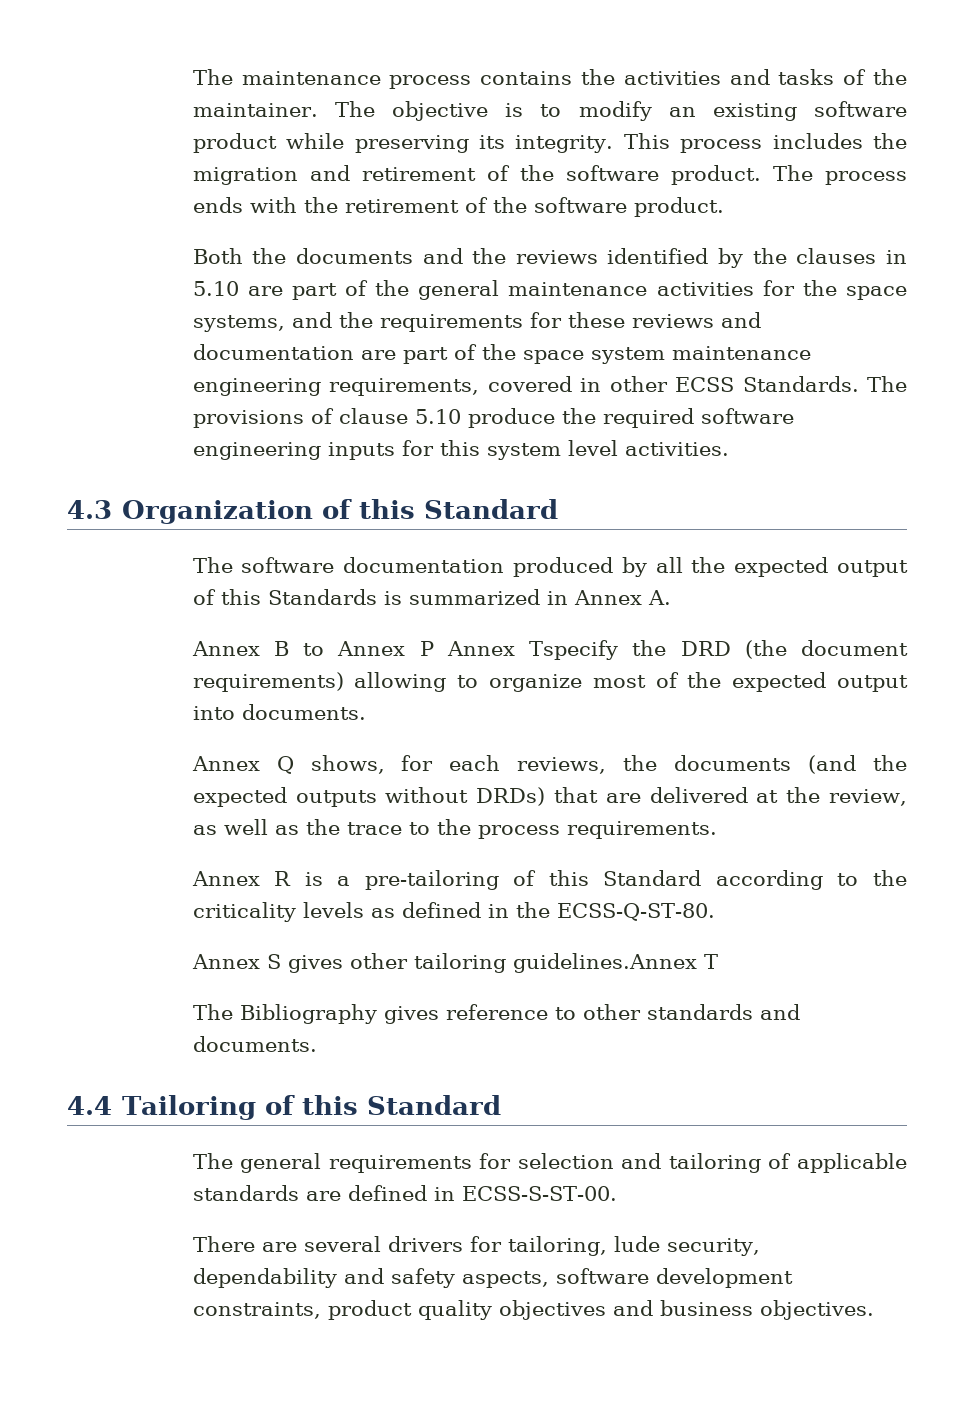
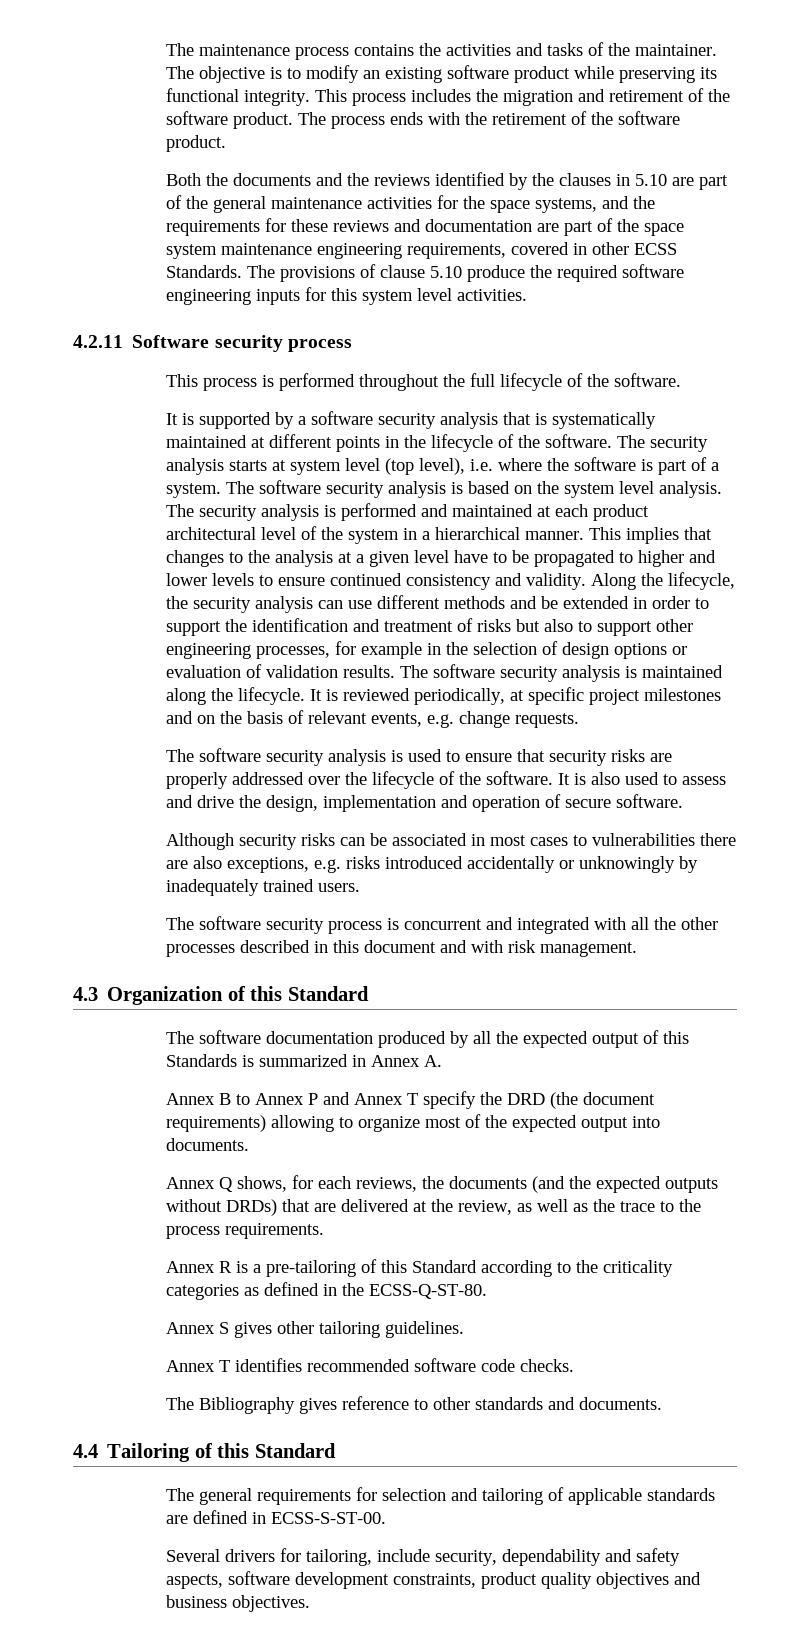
(505, 142) none -> [166,88,240,102] functional
(729, 449) none -> [73,335,352,352] [166,373,682,391] [166,411,657,429] [166,434,709,452] [166,457,720,475] [166,480,723,498] [166,503,650,521] [166,526,713,544] [166,550,717,567] [166,572,736,590] [166,595,710,613] [166,618,694,636] [166,641,688,659] [166,664,724,682] [166,687,722,705] [166,710,580,728] [166,748,673,766] [166,771,727,789] [166,794,684,812] [166,833,737,850] [166,856,699,873] [166,879,361,896] [166,916,719,934] [166,940,638,957] // 4.2.11 Software security process // This process is performed throughout the full lifecycle of the software. // It is supported by a software security analysis that is systematically maintained at different points in the lifecycle of the software. The security analysis starts at system level (top level), i.e. where the software is part of a system. The software security analysis is based on the system level analysis. The security analysis is performed and maintained at each product architectural level of the system in a hierarchical manner. This implies that changes to the analysis at a given level have to be propagated to higher and lower levels to ensure continued consistency and validity. Along the lifecycle, the security analysis can use different methods and be extended in order to support the identification and treatment of risks but also to support other engineering processes, for example in the selection of design options or evaluation of validation results. The software security analysis is maintained along the lifecycle. It is reviewed periodically, at specific project milestones and on the basis of relevant events, e.g. change requests. // The software security analysis is used to ensure that security risks are properly addressed over the lifecycle of the software. It is also used to assess and drive the design, implementation and operation of secure software. // Although security risks can be associated in most cases to vulnerabilities there are also exceptions, e.g. risks introduced accidentally or unknowingly by inadequately trained users. // The software security process is concurrent and integrated with all the other processes described in this document and with risk management.
[446,640,619,660] Annex Tspecify -> [323,1091,477,1109] and Annex T specify
[302,902,364,918] levels -> [166,1284,240,1300] categories
[512,953,718,973] guidelines.Annex T -> [385,1321,465,1338] [166,1358,575,1372] guidelines. // Annex T identifies recommended software code checks.
[192,1236,381,1252] There are several -> [166,1549,221,1562] Several
[613,1236,660,1252] lude -> [377,1549,431,1562] include

